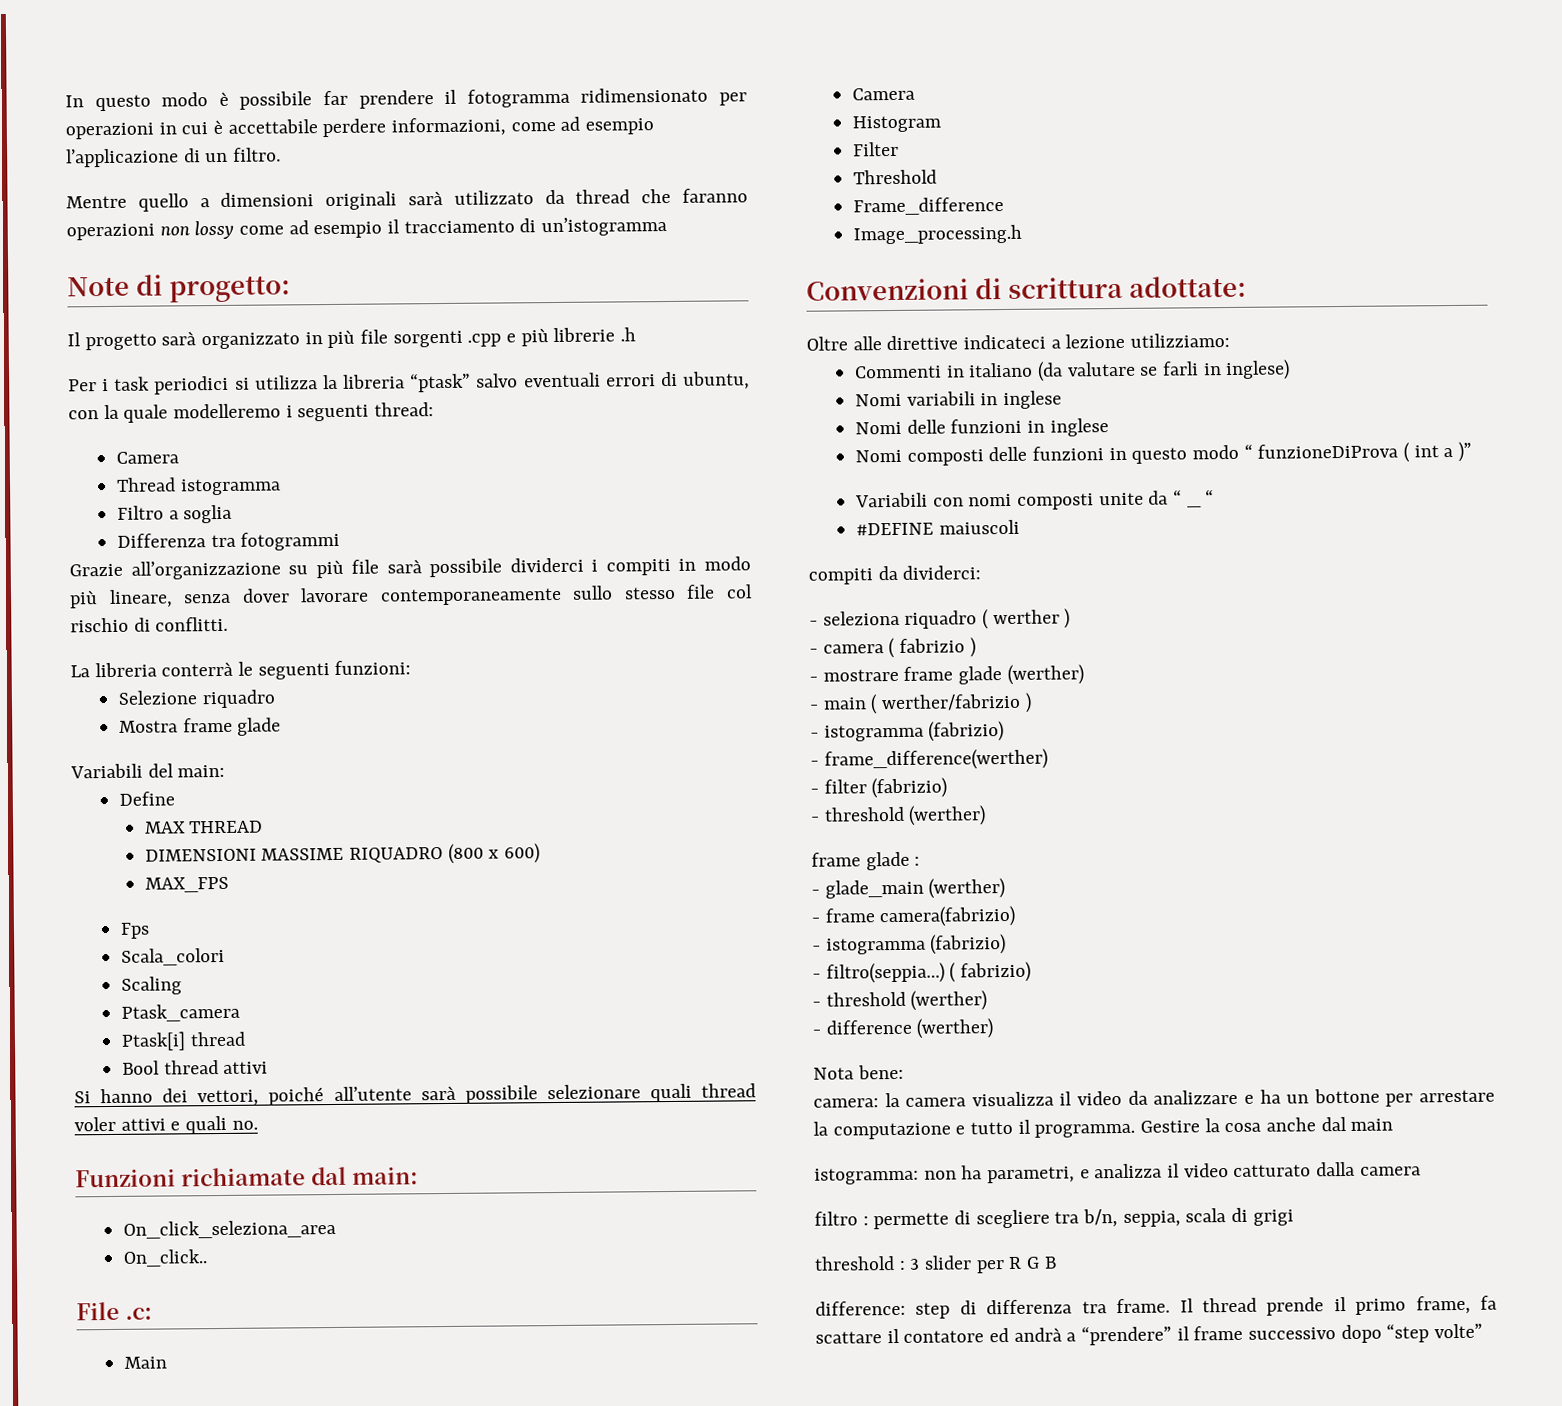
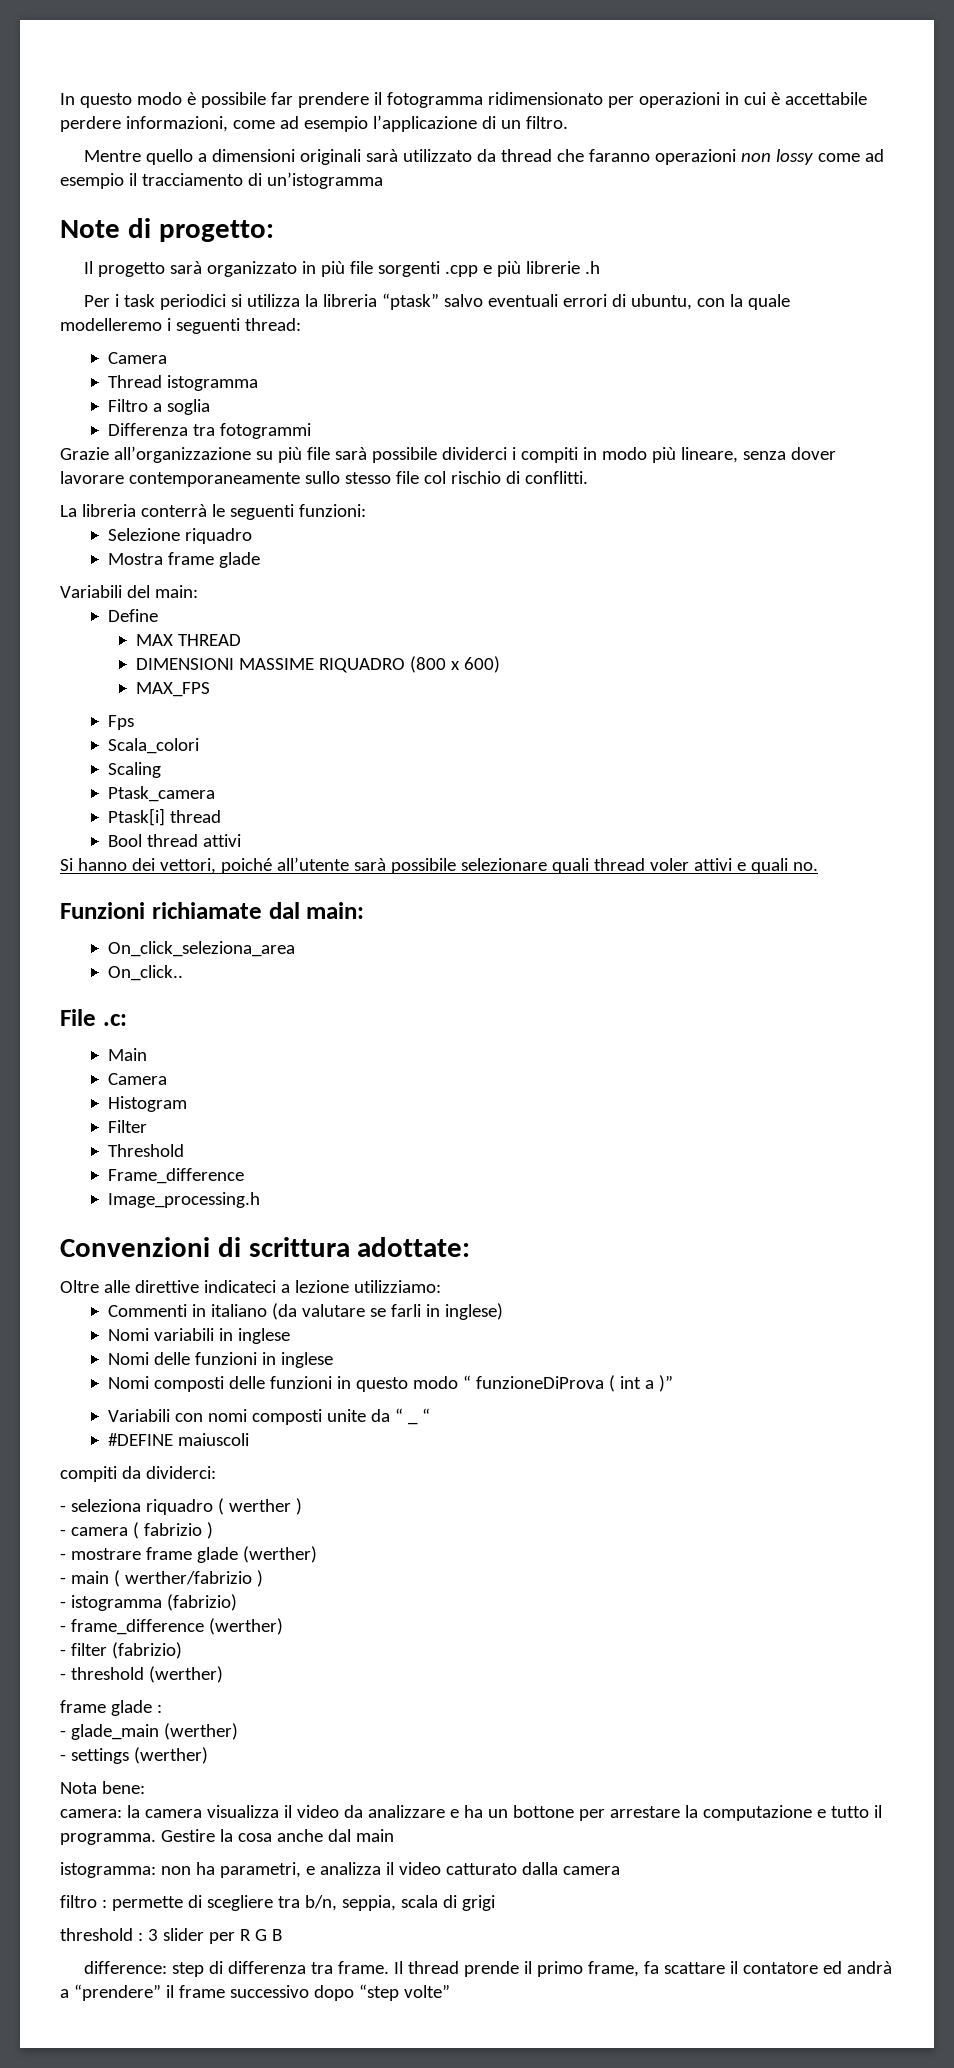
[823,748,1048,771] frame_difference(werther) -> [70,1618,283,1635] frame_difference (werther)
[824,905,1016,928] [812,934,1007,955] [812,961,1032,984] [812,990,988,1011] [812,1019,912,1035] frame camera(fabrizio) // - istogramma (fabrizio) // - filtro(seppia…) ( fabrizio) // - threshold (werther) // - difference -> [70,1748,129,1764] settings

